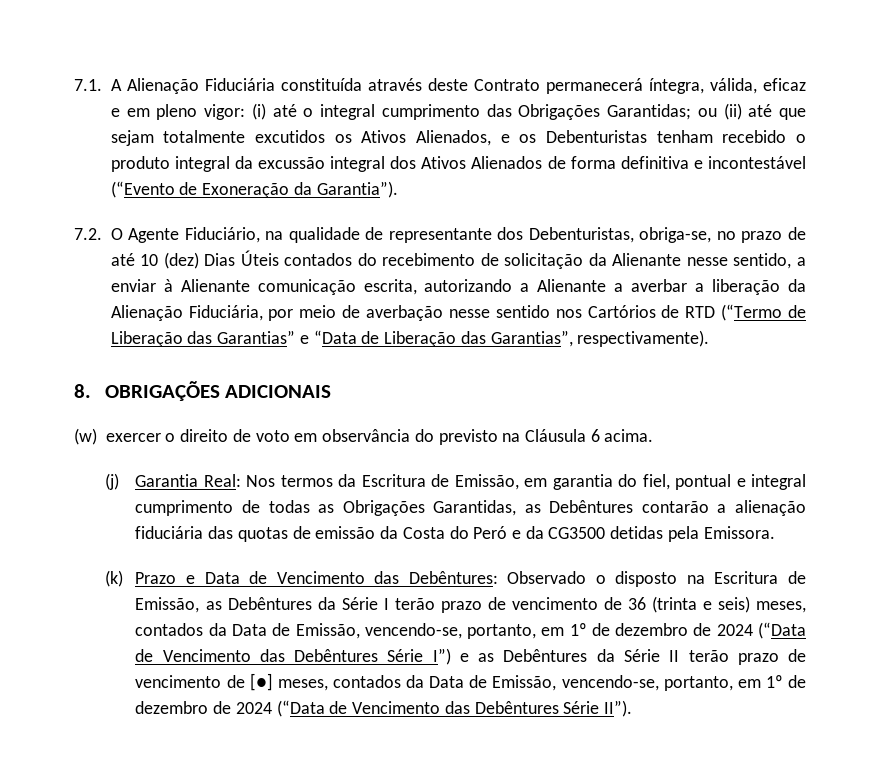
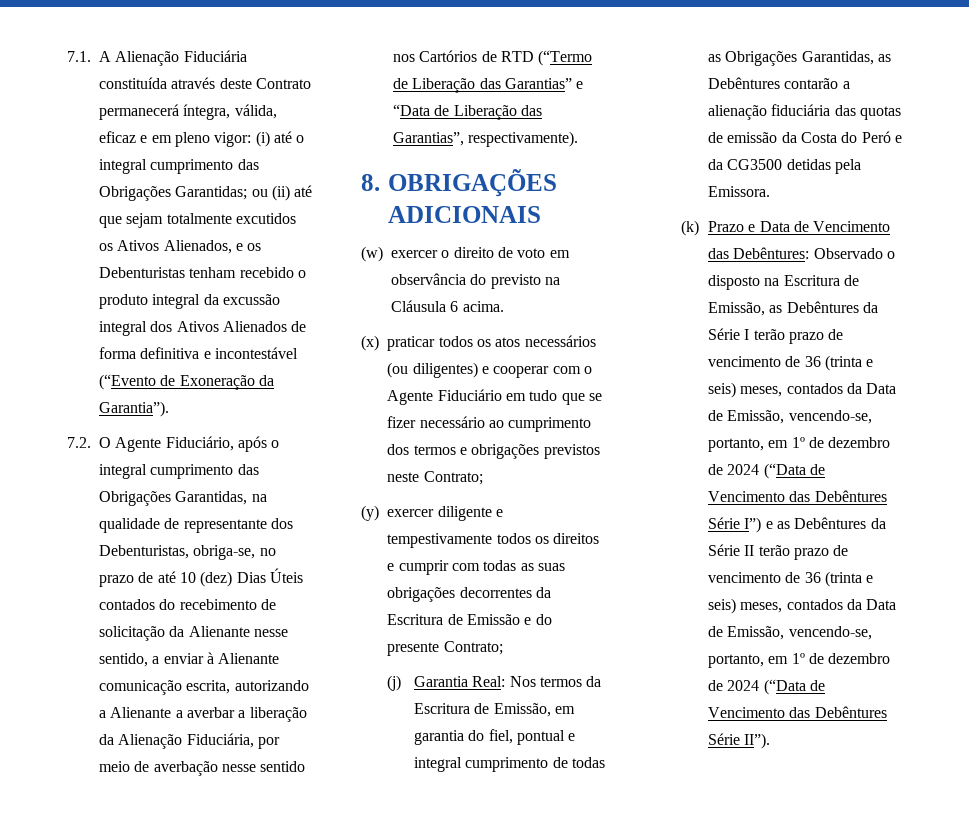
(260, 235) none -> [237,436,280,452] [99,464,259,479] [99,491,248,506] após o integral cumprimento das Obrigações Garantidas,
(654, 435) none -> [361,335,596,351] [387,362,593,378] [387,389,603,405] [387,416,592,432] [387,444,600,459] [387,471,483,485] [361,505,504,521] [387,533,600,548] [387,560,566,575] [387,587,552,602] [387,614,552,625] [387,641,503,656] // (x) praticar todos os atos necessários (ou diligentes) e cooperar com o Agente Fiduciário em tudo que se fizer necessário ao cumprimento dos termos e obrigações previstos neste Contrato; // (y) exercer diligente e tempestivamente todos os direitos e cumprir com todas as suas obrigações decorrentes da Escritura de Emissão e do presente Contrato;
[249,673,273,691] [●] -> [804,571,874,587] [707,598,736,614] 36 (trinta e seis)

